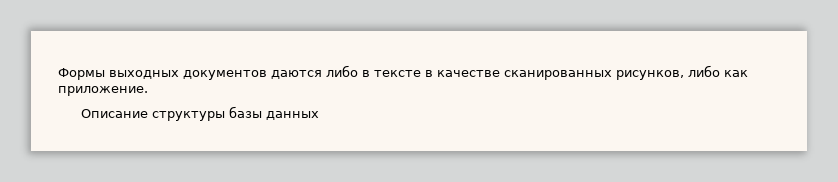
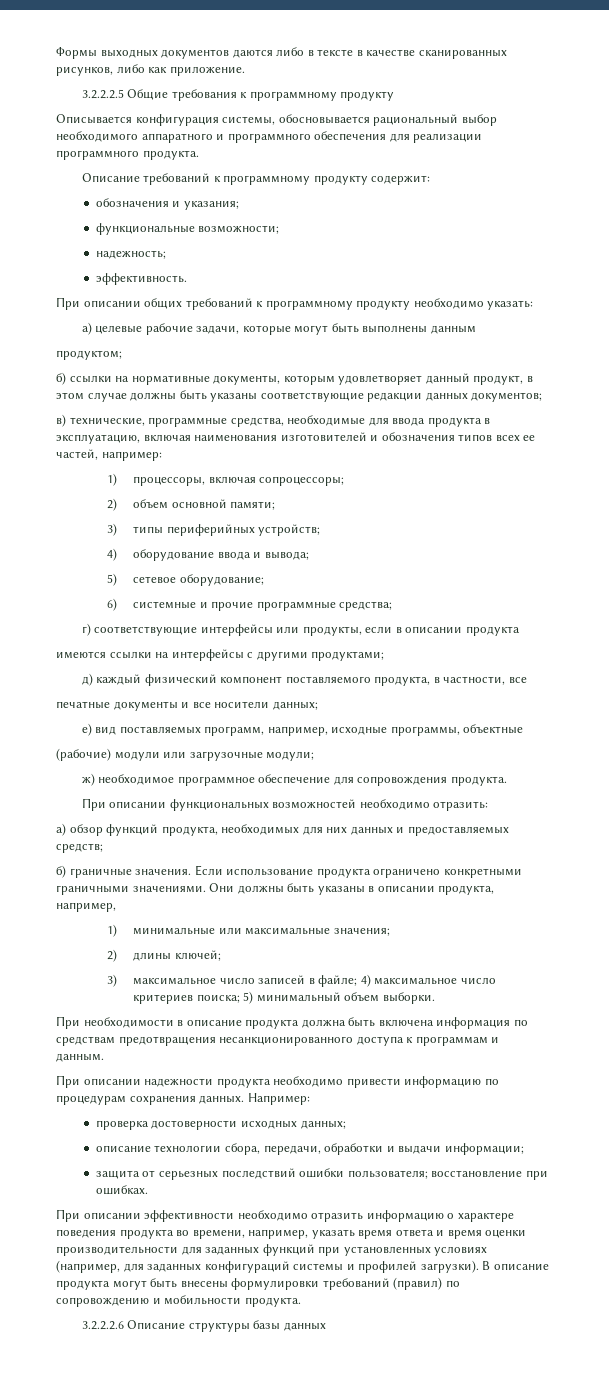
(148, 91) none -> [81,89,395,101] [56,114,497,126] [56,131,483,143] [56,150,199,160] [81,173,431,185] [95,198,239,210] [95,223,280,235] [95,250,166,259] [95,273,187,285] [56,297,534,310] [81,322,476,335] [56,350,122,360] [56,372,533,385] [56,390,543,402] [56,414,491,427] [56,432,536,444] [56,449,162,461] [107,473,345,486] [107,498,276,511] [107,523,321,536] [107,548,309,561] [107,573,264,586] [107,598,393,611] [81,623,520,636] [56,649,385,661] [81,673,527,686] [56,701,318,711] [81,723,524,736] [56,748,315,761] [81,773,507,786] [81,798,489,811] [56,823,509,836] [56,843,103,853] [56,865,522,878] [56,883,495,895] [56,902,116,912] [107,924,390,937] [107,949,221,962] [107,974,496,987] [133,991,435,1004] [56,1016,528,1029] [56,1036,500,1046] [56,1053,104,1062] [56,1075,499,1088] [56,1093,310,1105] [95,1120,346,1130] [95,1143,524,1155] [95,1168,548,1180] [95,1185,148,1195] [56,1209,514,1222] [56,1229,527,1239] [56,1244,488,1256] [56,1260,549,1273] [56,1277,460,1290] [56,1295,301,1307] [81,1321,124,1330] 3.2.2.2.5 Общие требования к программному продукту // Описывается конфигурация системы, обосновывается рациональный выбор необходимого аппаратного и программного обеспечения для реализации программного продукта. // Описание требований к программному продукту содержит: // обозначения и указания; // функциональные возможности; // надежность; // эффективность. // При описании общих требований к программному продукту необходимо указать: // а) целевые рабочие задачи, которые могут быть выполнены данным // продуктом; // б) ссылки на нормативные документы, которым удовлетворяет данный продукт, в этом случае должны быть указаны соответствующие редакции данных документов; // в) технические, программные средства, необходимые для ввода продукта в эксплуатацию, включая наименования изготовителей и обозначения типов всех ее частей, например: // 1) процессоры, включая сопроцессоры; // 2) объем основной памяти; // 3) типы периферийных устройств; // 4) оборудование ввода и вывода; // 5) сетевое оборудование; // 6) системные и прочие программные средства; // г) соответствующие интерфейсы или продукты, если в описании продукта // имеются ссылки на интерфейсы с другими продуктами; // д) каждый физический компонент поставляемого продукта, в частности, все // печатные документы и все носители данных; // е) вид поставляемых программ, например, исходные программы, объектные // (рабочие) модули или загрузочные модули; // ж) необходимое программное обеспечение для сопровождения продукта. // При описании функциональных возможностей необходимо отразить: // а) обзор функций продукта, необходимых для них данных и предоставляемых средств; // б) граничные значения. Если использование продукта ограничено конкретными граничными значениями. Они должны быть указаны в описании продукта, например, // 1) минимальные или максимальные значения; // 2) длины ключей; // 3) максимальное число записей в файле; 4) максимальное число критериев поиска; 5) минимальный объем выборки. // При необходимости в описание продукта должна быть включена информация по средствам предотвращения несанкционированного доступа к программам и данным. // При описании надежности продукта необходимо привести информацию по процедурам сохранения данных. Например: // проверка достоверности исходных данных; // описание технологии сбора, передачи, обработки и выдачи информации; // защита от серьезных последствий ошибки пользователя; восстановление при ошибках. // При описании эффективности необходимо отразить информацию о характере поведения продукта во времени, например, указать время ответа и время оценки производительности для заданных функций при установленных условиях (например, для заданных конфигураций системы и профилей загрузки). В описание продукта могут быть внесены формулировки требований (правил) по сопровождению и мобильности продукта. // 3.2.2.2.6

